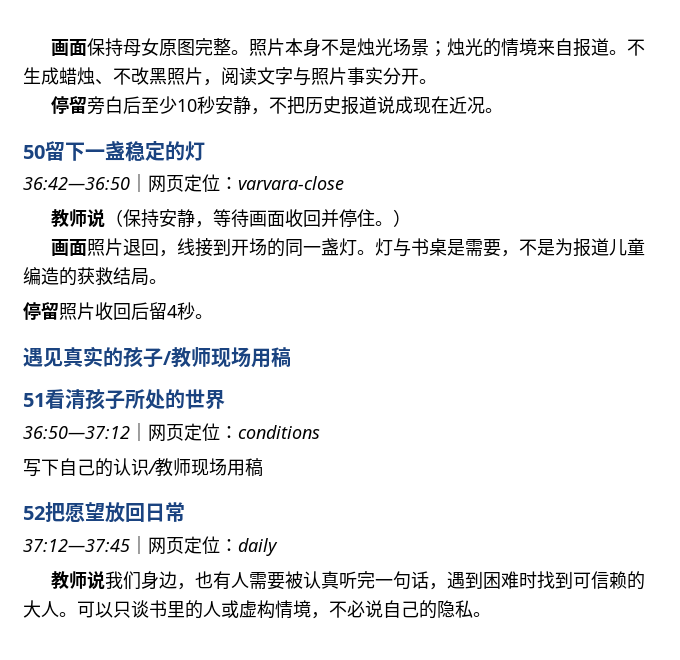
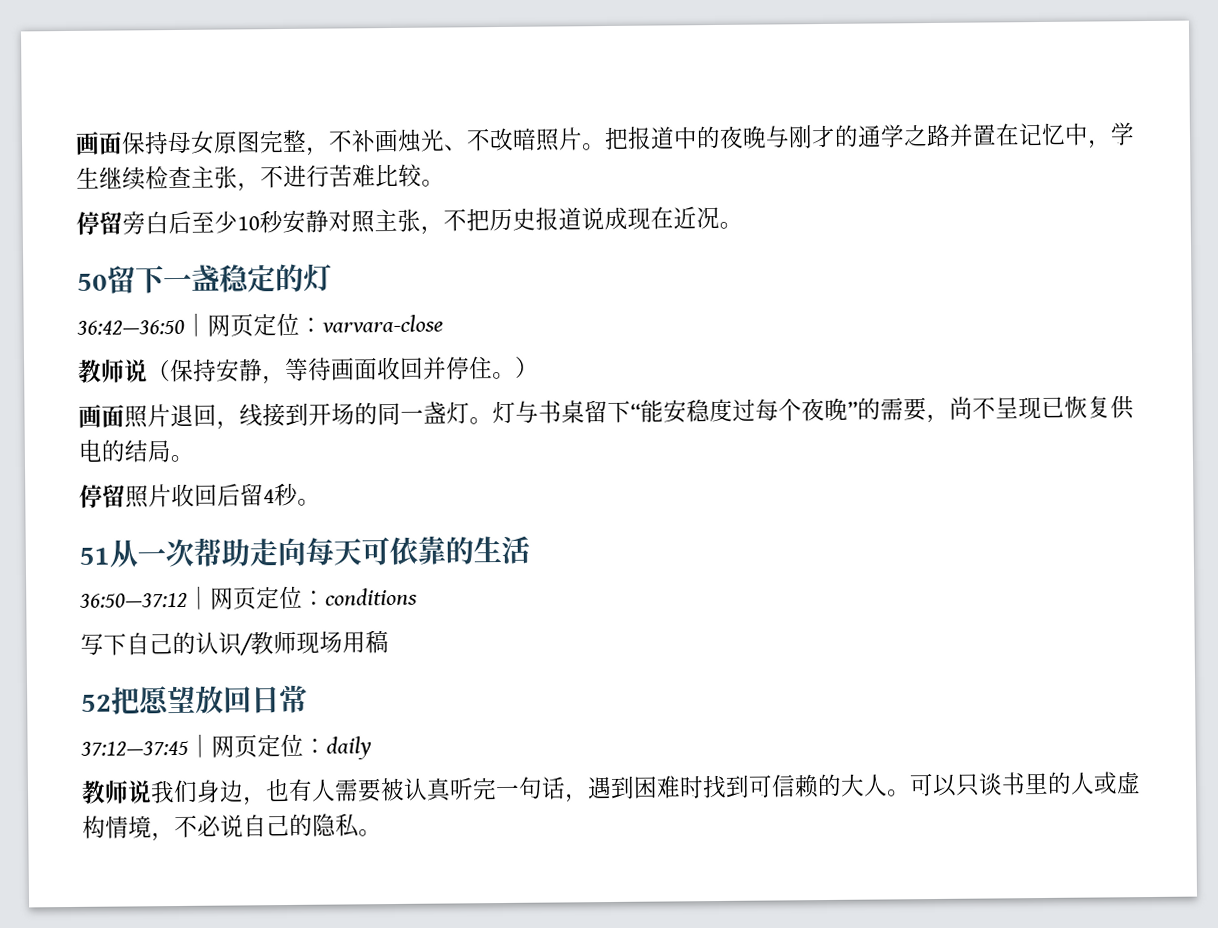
[230,38,645,57] [23,67,419,86] 。照片本身不是烛光场景；烛光的情境来自报道。不生成蜡烛、不改黑照片，阅读文字与照片事实分开 -> [306,122,1135,156] [76,163,422,192] ，不补画烛光、不改暗照片。把报道中的夜晚与刚才的通学之路并置在记忆中，学生继续检查主张，不进行苦难比较
(251, 105) none -> [328,208,421,234] 对照主张
[446,238,645,257] [23,267,113,286] 是需要，不是为报道儿童编造的获救 -> [584,395,1134,424] [78,439,125,462] 留下“能安稳度过每个夜晚”的需要，尚不呈现已恢复供电的
[23,346,291,368] [23,389,225,410] 遇见真实的孩子/教师现场用稿 // 51看清孩子所处的世界 -> [79,535,530,568] 51从一次帮助走向每天可依靠的生活

